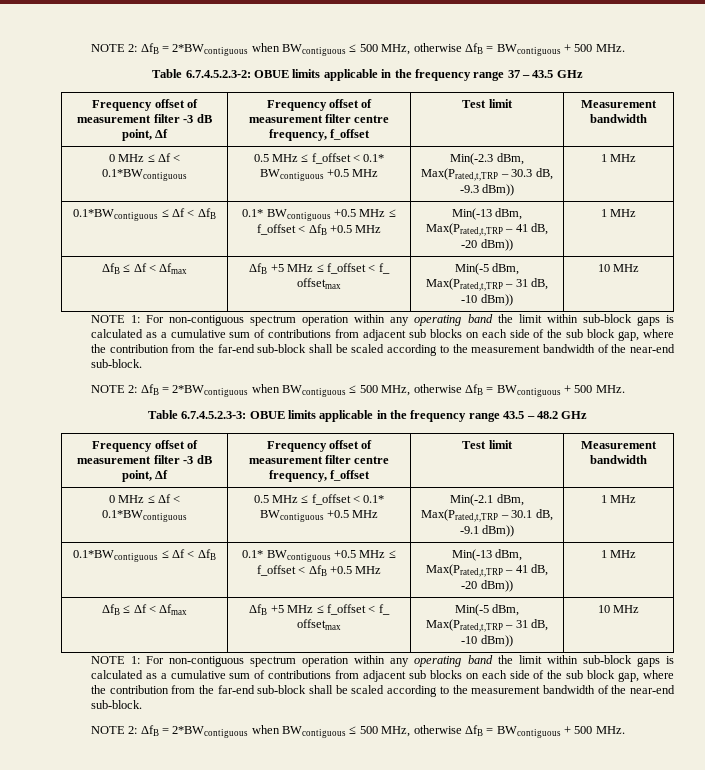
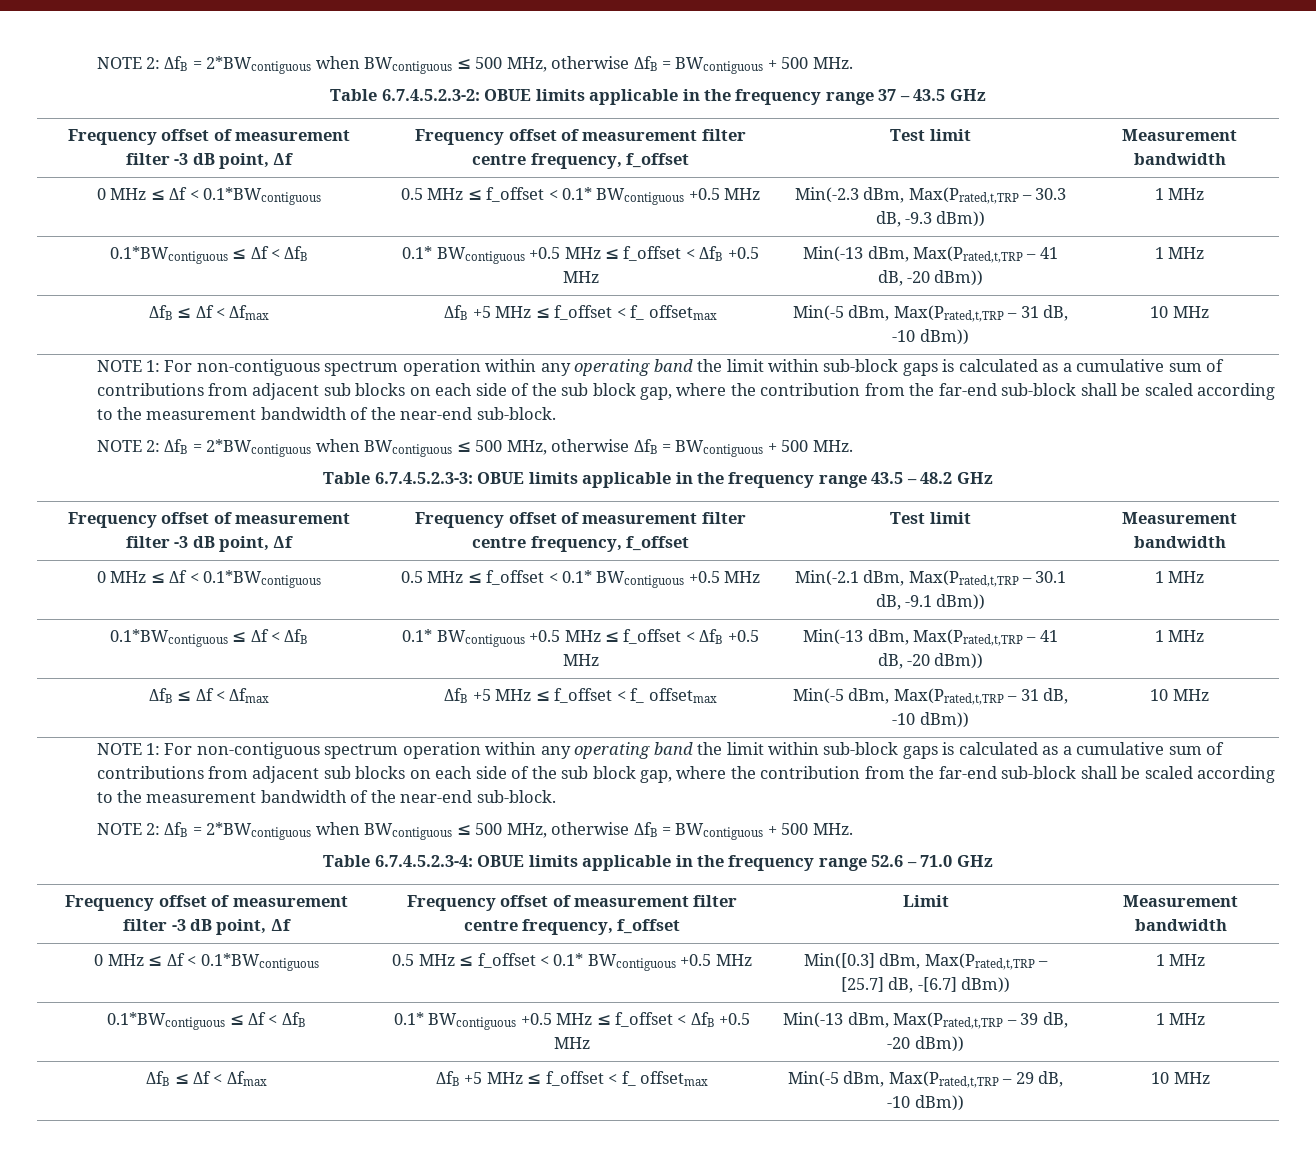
(625, 730) none -> [323,855,993,871] [65,895,348,911] [123,919,291,935] [406,895,738,911] [463,919,681,935] [902,895,949,907] [1123,895,1238,907] [1134,919,1227,931] [94,953,319,971] [392,953,752,971] [803,953,1049,970] [840,977,1011,993] [1155,954,1206,966] [107,1012,306,1030] [393,1012,751,1030] [554,1037,590,1049] [783,1012,1068,1029] [887,1036,964,1052] [1155,1013,1206,1025] [146,1071,267,1086] [435,1071,709,1086] [787,1071,1064,1088] [887,1095,964,1111] [1151,1072,1210,1084] // Table 6.7.4.5.2.3-4: OBUE limits applicable in the frequency range 52.6 – 71.0 GHz // Frequency offset of measurement filter -3 dB point, Δf | Frequency offset of measurement filter centre frequency, f_offset | Limit | Measurement bandwidth // 0 MHz ≤ Δf < 0.1*BWcontiguous | 0.5 MHz ≤ f_offset < 0.1* BWcontiguous +0.5 MHz | Min([0.3] dBm, Max(Prated,t,TRP – [25.7] dB, -[6.7] dBm)) | 1 MHz // 0.1*BWcontiguous ≤ Δf < ΔfB | 0.1* BWcontiguous +0.5 MHz ≤ f_offset < ΔfB +0.5 MHz | Min(-13 dBm, Max(Prated,t,TRP – 39 dB, -20 dBm)) | 1 MHz // ΔfB ≤ Δf < Δfmax | ΔfB +5 MHz ≤ f_offset < f_ offsetmax | Min(-5 dBm, Max(Prated,t,TRP – 29 dB, -10 dBm)) | 10 MHz

